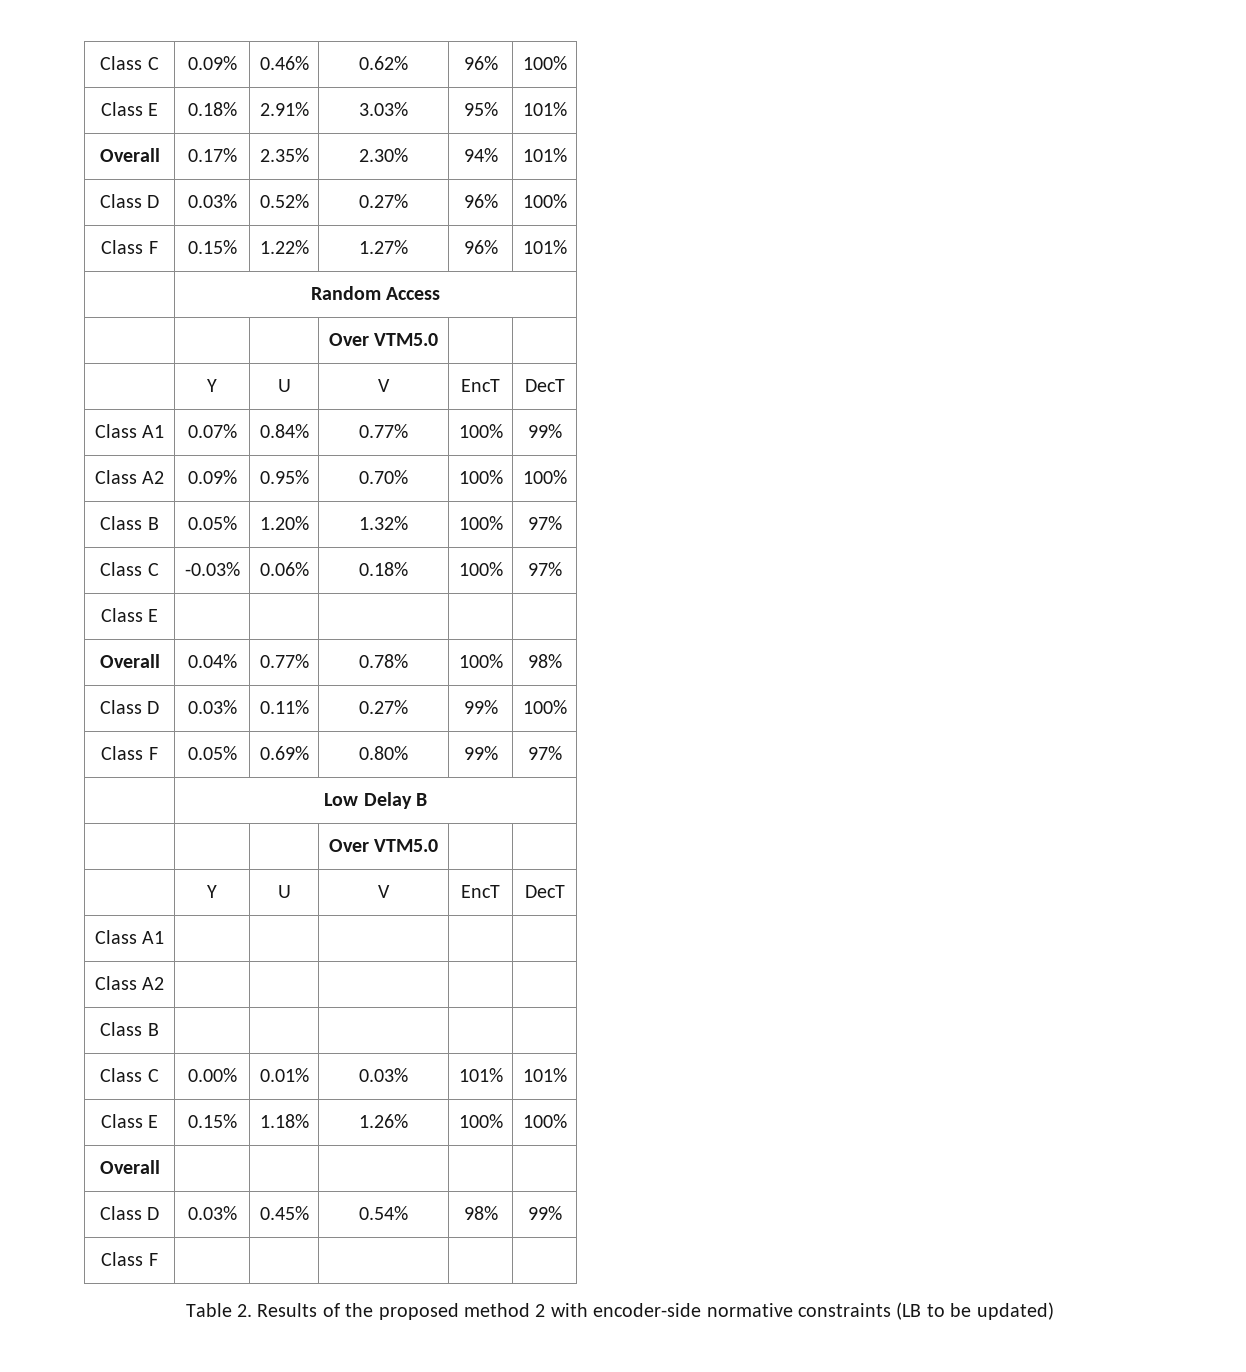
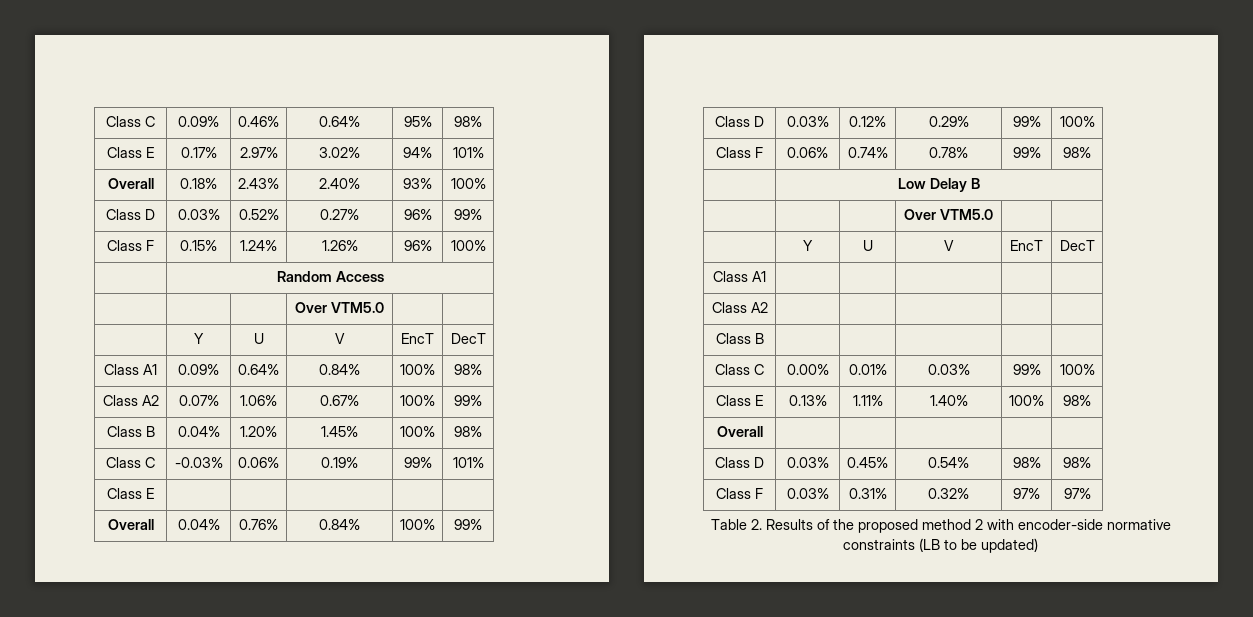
[359,56,408,70] [463,56,498,70] [522,56,567,70] [100,102,159,116] [187,102,237,116] [259,102,309,116] [359,102,408,116] [463,102,498,116] [522,102,567,116] [99,148,160,162] [187,148,237,162] [259,148,309,162] [359,148,408,162] [463,148,498,162] [522,148,567,162] 0.62% | 96% | 100% // Class E | 0.18% | 2.91% | 3.03% | 95% | 101% // Overall | 0.17% | 2.35% | 2.30% | 94% | 101% -> [319,116,360,127] [403,116,432,127] [454,116,482,127] [107,147,154,158] [180,147,217,158] [239,147,278,158] [319,147,360,158] [403,147,432,158] [452,147,484,158] [107,178,154,189] [180,178,217,189] [237,178,279,189] [319,178,360,189] [403,178,432,189] [450,178,486,189] 0.64% | 95% | 98% // Class E | 0.17% | 2.97% | 3.02% | 94% | 101% // Overall | 0.18% | 2.43% | 2.40% | 93% | 100%
[522,194,567,208] 100% -> [454,209,482,220] 99%
[259,240,309,254] [359,240,408,254] [463,240,498,254] [522,240,567,254] 1.22% | 1.27% | 96% | 101% -> [239,240,277,251] [321,240,358,251] [403,240,432,251] [450,240,486,251] 1.24% | 1.26% | 96% | 100%
[187,424,237,438] [259,424,309,438] [359,424,408,438] [458,424,503,438] [527,424,562,438] [94,470,165,484] [187,470,237,484] [259,470,309,484] [359,470,408,484] [458,470,503,484] [522,470,567,484] [100,516,159,530] [187,516,237,530] [259,516,309,530] [359,516,408,530] [458,516,503,530] [527,516,562,530] 0.07% | 0.84% | 0.77% | 100% | 99% // Class A2 | 0.09% | 0.95% | 0.70% | 100% | 100% // Class B | 0.05% | 1.20% | 1.32% | 100% | 97% -> [178,364,219,375] [237,364,279,375] [319,364,360,375] [400,364,435,375] [454,364,482,375] [102,395,159,406] [178,395,219,406] [239,395,277,406] [320,395,359,406] [400,395,435,406] [454,395,482,406] [106,426,155,437] [177,426,220,437] [239,426,277,437] [321,426,358,437] [400,426,435,437] [454,426,482,437] 0.09% | 0.64% | 0.84% | 100% | 98% // Class A2 | 0.07% | 1.06% | 0.67% | 100% | 99% // Class B | 0.04% | 1.20% | 1.45% | 100% | 98%
[359,562,408,576] [458,562,503,576] [527,562,562,576] 0.18% | 100% | 97% -> [321,457,358,468] [403,457,432,468] [452,457,484,468] 0.19% | 99% | 101%
[259,654,309,668] [359,654,408,668] [458,654,503,668] [527,654,562,668] [99,700,160,714] [187,700,237,714] [259,700,309,714] [359,700,408,714] 0.77% | 0.78% | 100% | 98% // Class D | 0.03% | 0.11% | 0.27% -> [238,519,278,530] [319,519,360,530] [400,519,435,530] [454,519,482,530] [715,116,764,127] [786,116,829,127] [849,116,886,127] [928,116,969,127] 0.76% | 0.84% | 100% | 99% // Class D | 0.03% | 0.12% | 0.29%
[187,746,237,760] [259,746,309,760] [359,746,408,760] [463,746,498,760] [527,746,562,760] 0.05% | 0.69% | 0.80% | 99% | 97% -> [787,147,828,158] [847,147,888,158] [929,147,968,158] [1012,147,1041,158] [1063,147,1091,158] 0.06% | 0.74% | 0.78% | 99% | 98%
[458,1068,503,1082] [522,1068,567,1082] [100,1114,159,1128] [187,1114,237,1128] [259,1114,309,1128] [359,1114,408,1128] [458,1114,503,1128] [522,1114,567,1128] 101% | 101% // Class E | 0.15% | 1.18% | 1.26% | 100% | 100% -> [1012,364,1041,375] [1059,364,1095,375] [716,395,763,406] [788,395,827,406] [852,395,883,406] [929,395,968,406] [1009,395,1044,406] [1063,395,1091,406] 99% | 100% // Class E | 0.13% | 1.11% | 1.40% | 100% | 98%
[527,1206,562,1220] [101,1252,158,1266] 99% // Class F | | | | | -> [1063,457,1091,468] [716,488,763,499] [786,488,829,499] [848,488,887,499] [928,488,969,499] [1013,488,1040,499] [1063,488,1091,499] 98% // Class F | 0.03% | 0.31% | 0.32% | 97% | 97%

